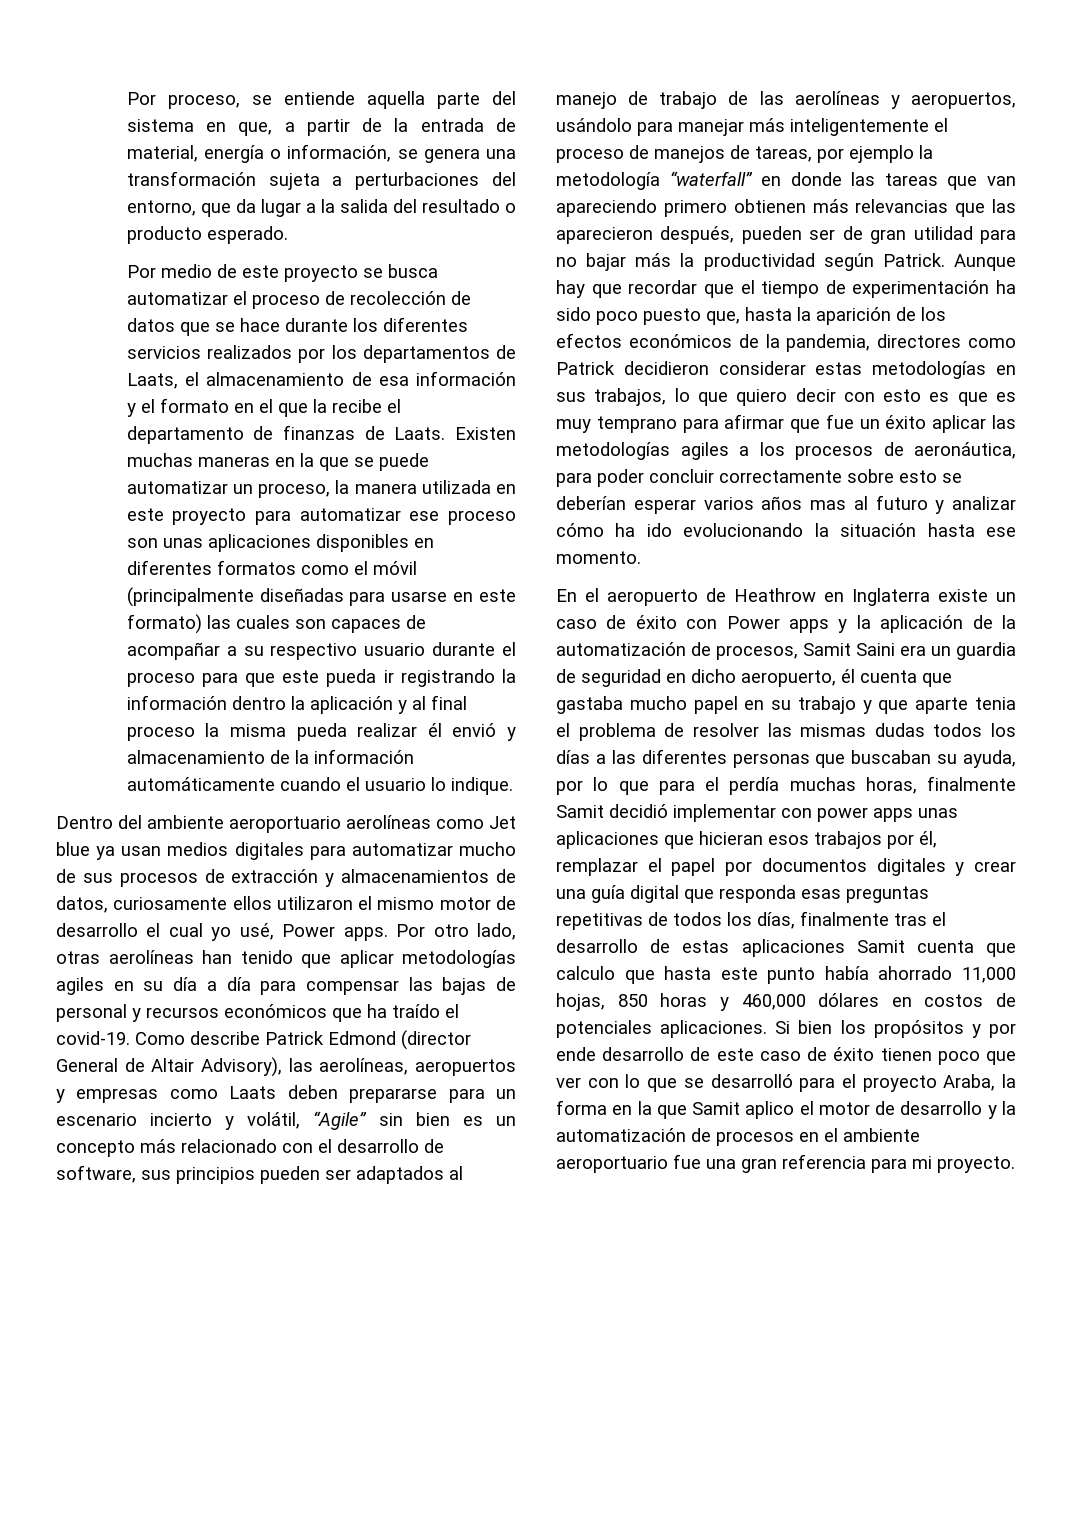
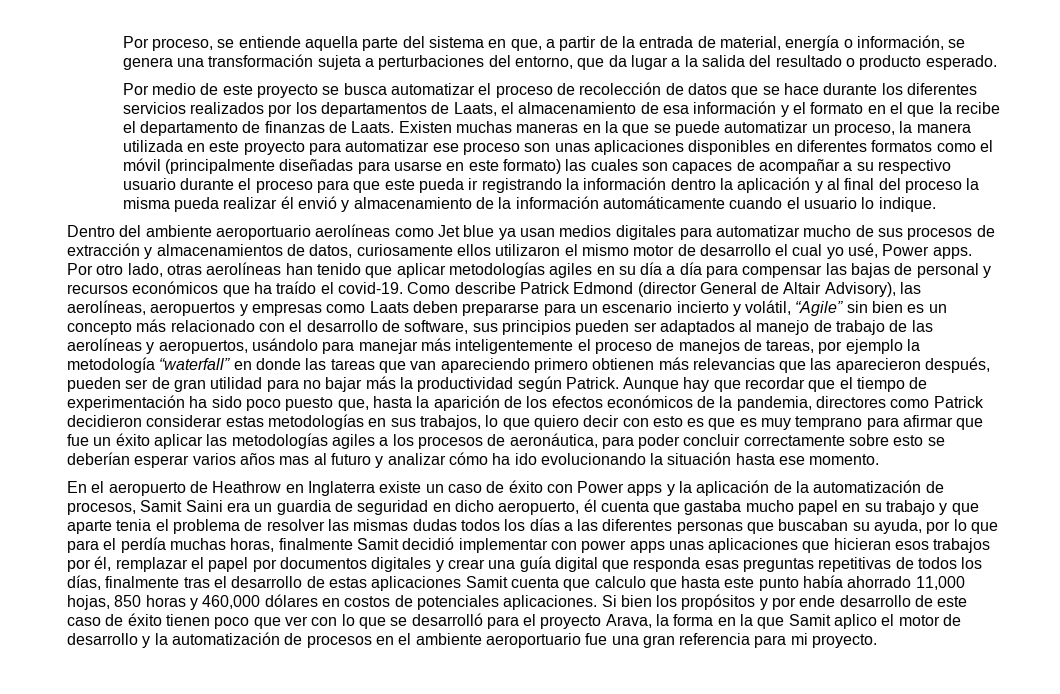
(467, 702) none -> [878,178,901,190] del
[943,1074,996,1091] Araba, -> [605,614,652,628] Arava,

